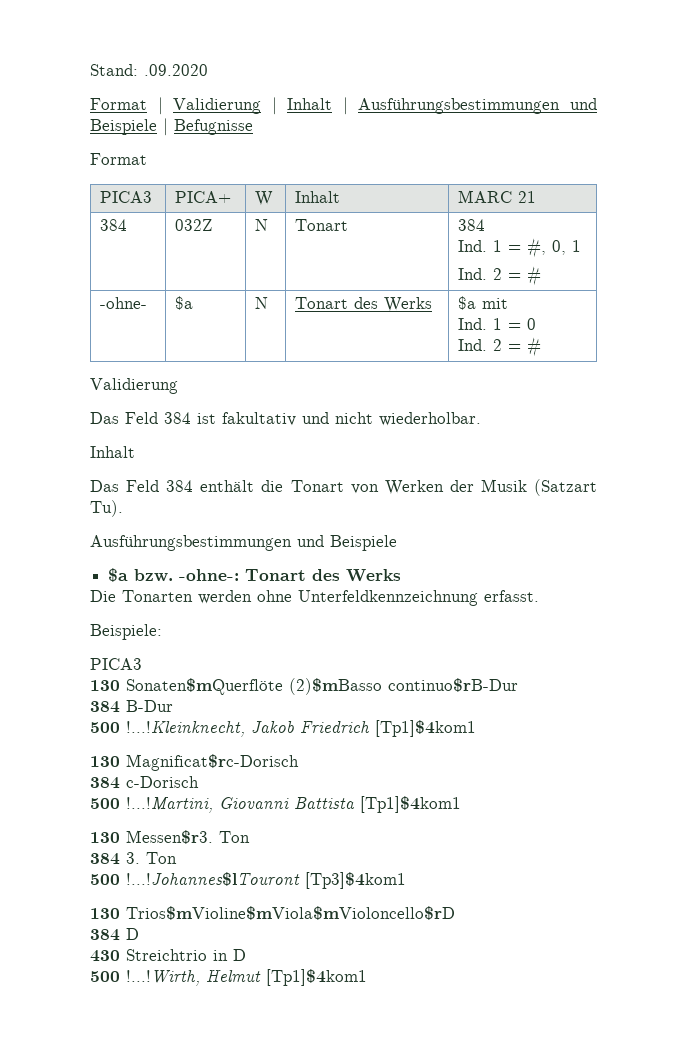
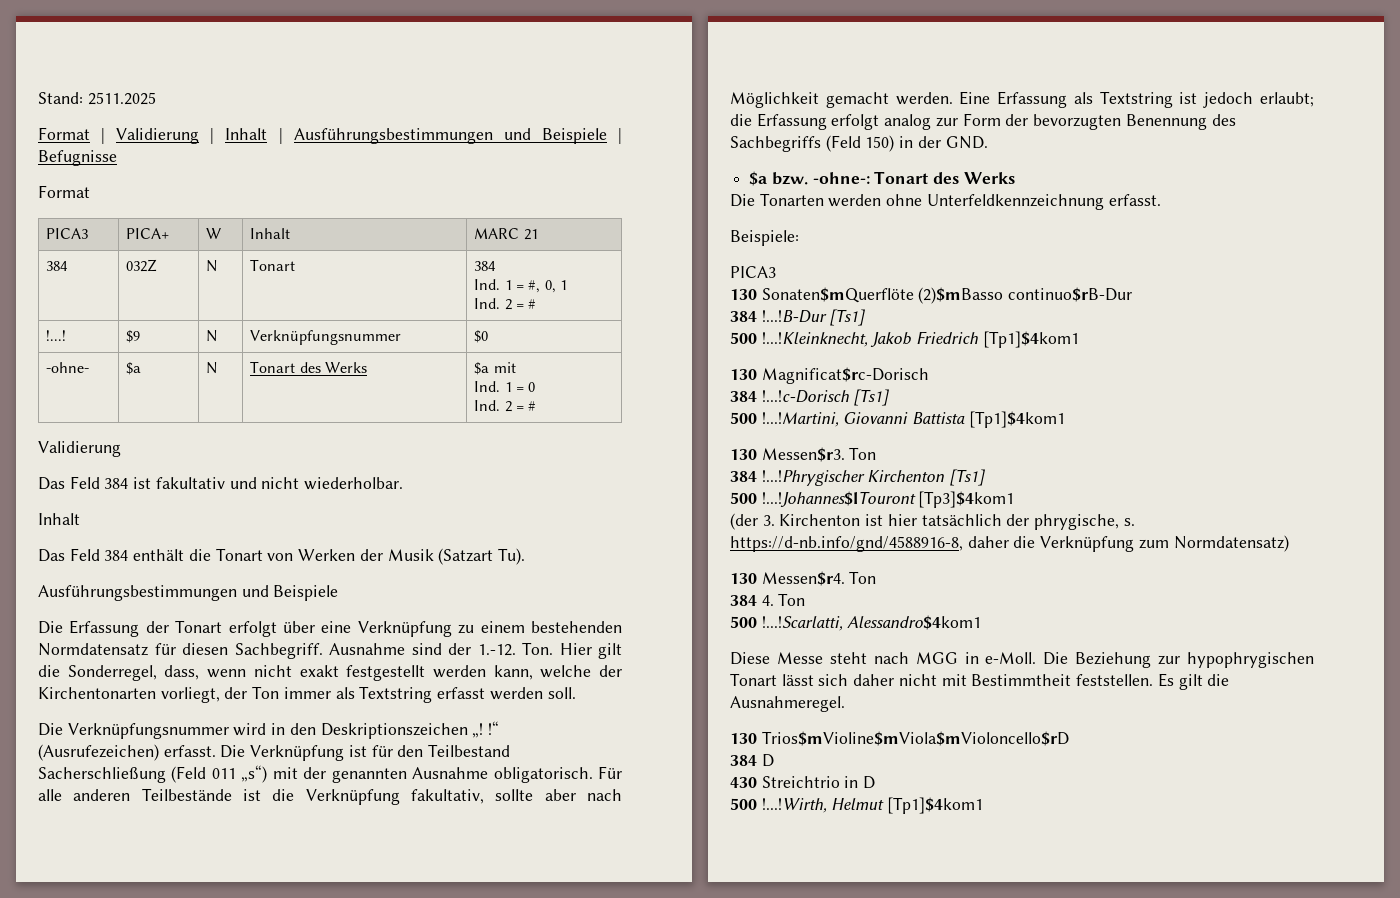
[144,64,208,76] .09.2020 -> [87,92,156,105] 2511.2025
(542, 276) none -> [46,330,67,341] [126,330,141,343] [206,330,218,342] [250,330,402,345] [474,330,489,343] // !...! | $9 | N | Verknüpfungsnummer | $0
(397, 543) none -> [38,620,622,637] [38,642,622,659] [38,665,622,681] [38,686,576,703] [38,721,500,739] [38,744,511,761] [38,765,623,783] [38,788,622,805] [730,91,1314,108] [730,113,1236,130] [730,135,988,152] // Die Erfassung der Tonart erfolgt über eine Verknüpfung zu einem bestehenden Normdatensatz für diesen Sachbegriff. Ausnahme sind der 1.-12. Ton. Hier gilt die Sonderregel, dass, wenn nicht exakt festgestellt werden kann, welche der Kirchentonarten vorliegt, der Ton immer als Textstring erfasst werden soll. // Die Verknüpfungsnummer wird in den Deskriptionszeichen „! !“ (Ausrufezeichen) erfasst. Die Verknüpfung ist für den Teilbestand Sacherschließung (Feld 011 „s“) mit der genannten Ausnahme obligatorisch. Für alle anderen Teilbestände ist die Verknüpfung fakultativ, sollte aber nach Möglichkeit gemacht werden. Eine Erfassung als Textstring ist jedoch erlaubt; die Erfassung erfolgt analog zur Form der bevorzugten Benennung des Sachbegriffs (Feld 150) in der GND.
[126,700,173,712] B-Dur -> [761,309,866,326] !...!B-Dur [Ts1]
[126,776,199,788] c-Dorisch -> [761,389,890,406] !...!c-Dorisch [Ts1]
[126,852,177,864] 3. Ton -> [761,469,986,486] !...!Phrygischer Kirchenton [Ts1]
(406, 880) none -> [730,513,1135,530] [730,535,1289,552] [730,571,877,586] [730,593,806,606] [730,615,982,631] [730,652,1314,668] [730,673,1230,690] [730,696,845,712] // (der 3. Kirchenton ist hier tatsächlich der phrygische, s. https://d-nb.info/gnd/4588916-8, daher die Verknüpfung zum Normdatensatz) // 130 Messen$r4. Ton // 384 4. Ton // 500 !...!Scarlatti, Alessandro$4kom1 // Diese Messe steht nach MGG in e-Moll. Die Beziehung zur hypophrygischen Tonart lässt sich daher nicht mit Bestimmtheit feststellen. Es gilt die Ausnahmeregel.

